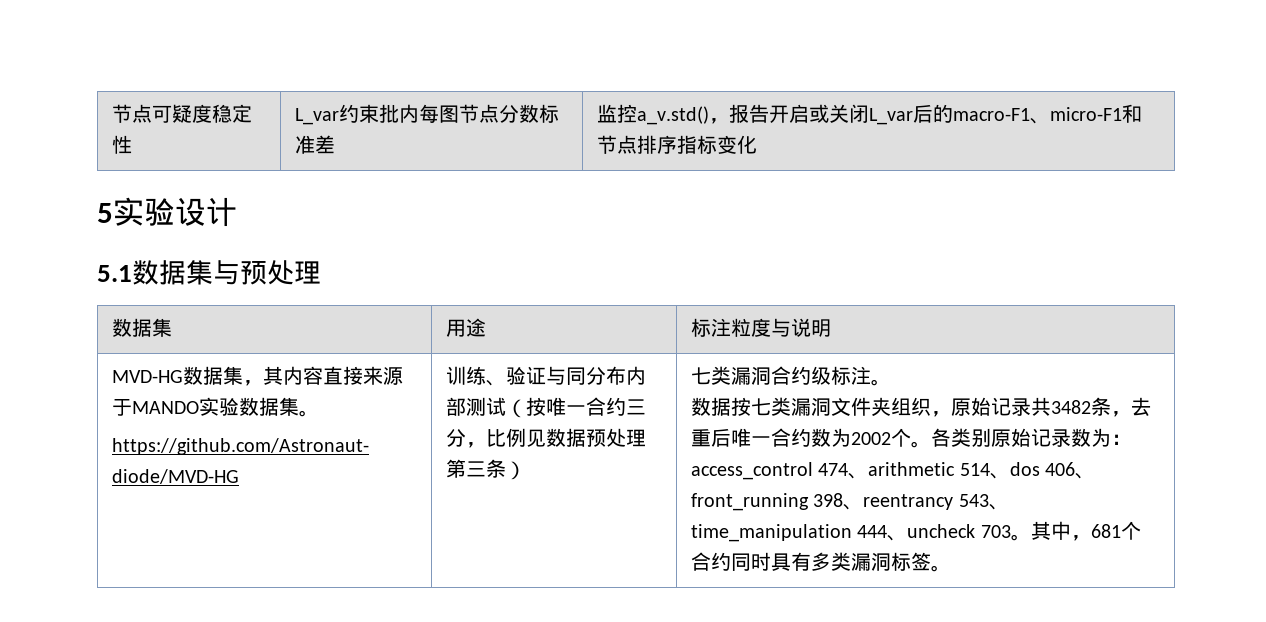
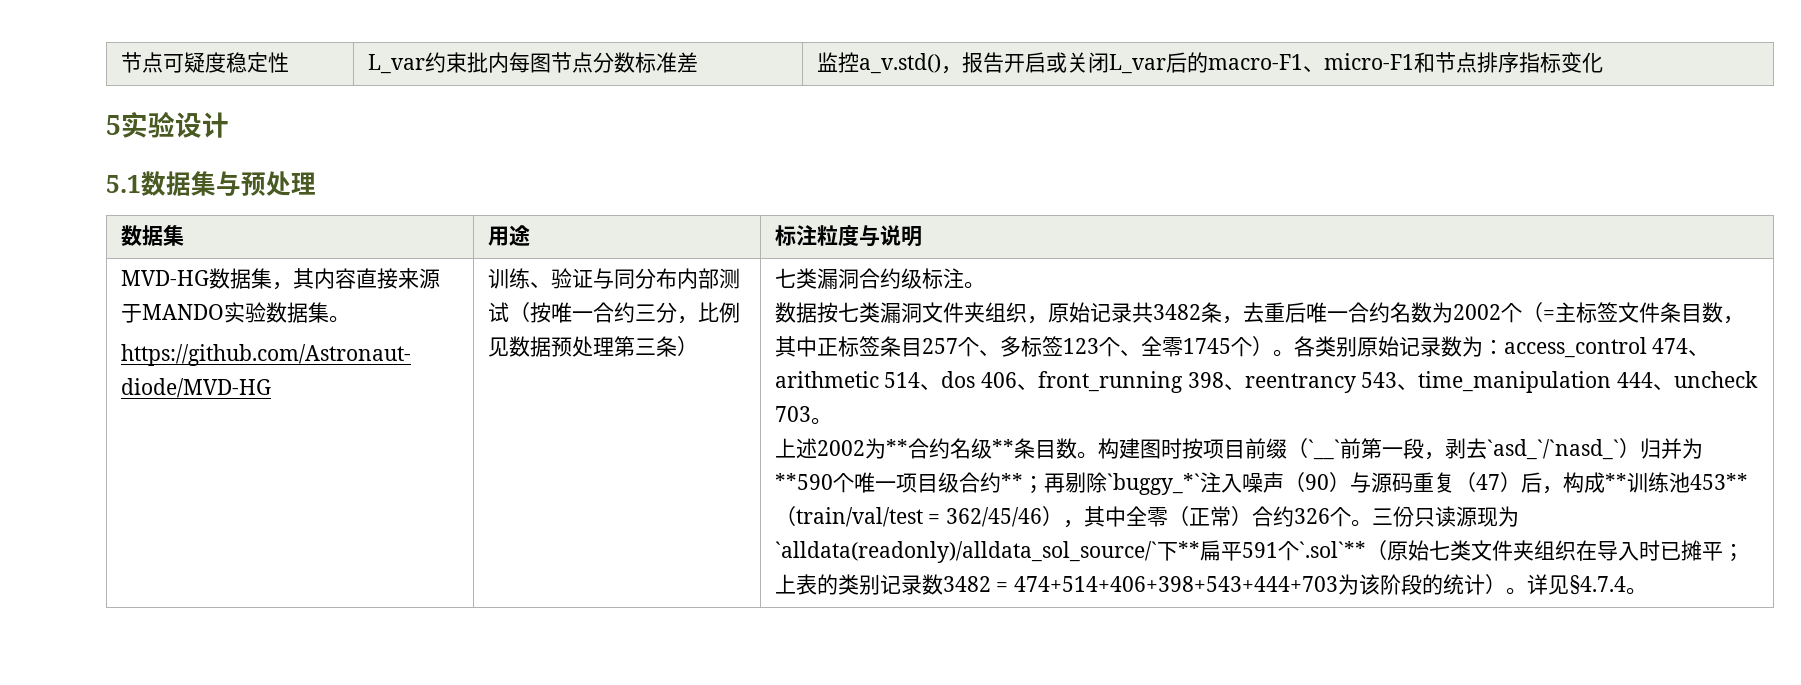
(811, 437) none -> [1389,302,1411,323] 名
(911, 437) none -> [1521,302,1744,324] [774,336,1273,357] （=主标签文件条目数，其中正标签条目257个、多标签123个、全零1745个）
[1030,521,1141,541] [690,552,931,571] 其中，681个合约同时具有多类漏洞标签 -> [774,438,1703,460] [774,472,1748,495] [774,506,1519,528] [774,540,1744,563] [774,574,1626,595] // 上述2002为**合约名级**条目数。构建图时按项目前缀（`__`前第一段，剥去`asd_`/`nasd_`）归并为**590个唯一项目级合约**；再剔除`buggy_*`注入噪声（90）与源码重复（47）后，构成**训练池453**（train/val/test = 362/45/46），其中全零（正常）合约326个。三份只读源现为`alldata(readonly)/alldata_sol_source/`下**扁平591个`.sol`**（原始七类文件夹组织在导入时已摊平；上表的类别记录数3482 = 474+514+406+398+543+444+703为该阶段的统计）。详见§4.7.4

